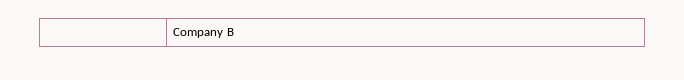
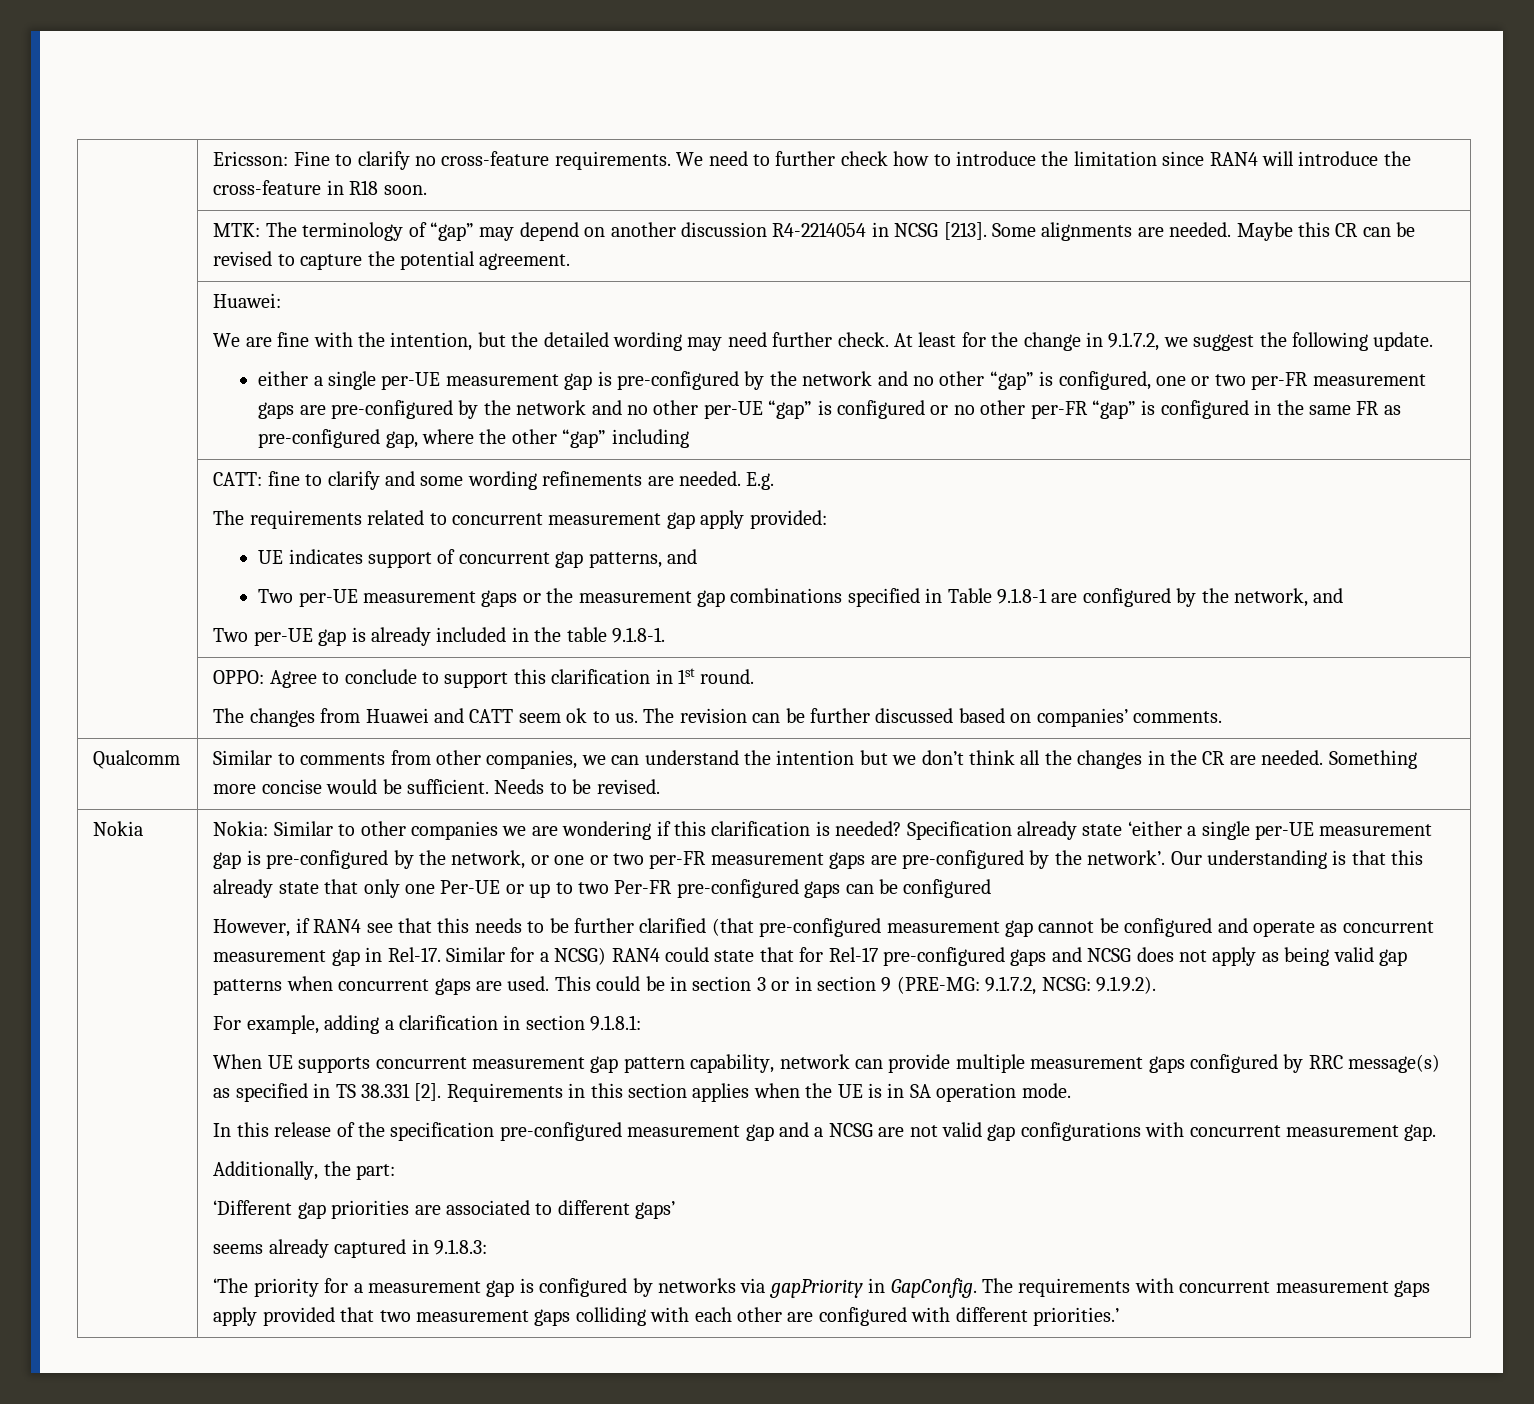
[173,28,234,38] | Company B -> [213,151,1411,170] [213,180,427,195] [213,222,1416,241] [213,251,571,270] [213,293,282,308] [213,332,1434,351] [258,371,1426,390] [258,400,1401,419] [258,429,689,448] [213,471,775,490] [213,510,827,529] [258,549,697,568] [258,588,1344,607] [213,627,666,646] [213,668,755,688] [213,708,1223,727] [93,750,181,769] [213,750,1417,769] [213,779,660,794] [93,821,144,836] [213,821,1433,840] [213,850,1424,869] [213,879,992,898] [213,918,1434,937] [213,947,1408,966] [213,976,1157,995] [213,1015,642,1034] [213,1054,1441,1073] [213,1083,1071,1102] [213,1122,1437,1141] [213,1161,396,1180] [213,1200,676,1219] [213,1239,488,1258] [213,1278,1431,1298] [213,1307,1120,1326] | Ericsson: Fine to clarify no cross-feature requirements. We need to further check how to introduce the limitation since RAN4 will introduce the cross-feature in R18 soon. // | MTK: The terminology of “gap” may depend on another discussion R4-2214054 in NCSG [213]. Some alignments are needed. Maybe this CR can be revised to capture the potential agreement. // | Huawei: // We are fine with the intention, but the detailed wording may need further check. At least for the change in 9.1.7.2, we suggest the following update. // either a single per-UE measurement gap is pre-configured by the network and no other “gap” is configured, one or two per-FR measurement gaps are pre-configured by the network and no other per-UE “gap” is configured or no other per-FR “gap” is configured in the same FR as pre-configured gap, where the other “gap” including // | CATT: fine to clarify and some wording refinements are needed. E.g. // The requirements related to concurrent measurement gap apply provided: // UE indicates support of concurrent gap patterns, and // Two per-UE measurement gaps or the measurement gap combinations specified in Table 9.1.8-1 are configured by the network, and // Two per-UE gap is already included in the table 9.1.8-1. // | OPPO: Agree to conclude to support this clarification in 1st round. // The changes from Huawei and CATT seem ok to us. The revision can be further discussed based on companies’ comments. // Qualcomm | Similar to comments from other companies, we can understand the intention but we don’t think all the changes in the CR are needed. Something more concise would be sufficient. Needs to be revised. // Nokia | Nokia: Similar to other companies we are wondering if this clarification is needed? Specification already state ‘either a single per-UE measurement gap is pre-configured by the network, or one or two per-FR measurement gaps are pre-configured by the network’. Our understanding is that this already state that only one Per-UE or up to two Per-FR pre-configured gaps can be configured // However, if RAN4 see that this needs to be further clarified (that pre-configured measurement gap cannot be configured and operate as concurrent measurement gap in Rel-17. Similar for a NCSG) RAN4 could state that for Rel-17 pre-configured gaps and NCSG does not apply as being valid gap patterns when concurrent gaps are used. This could be in section 3 or in section 9 (PRE-MG: 9.1.7.2, NCSG: 9.1.9.2). // For example, adding a clarification in section 9.1.8.1: // When UE supports concurrent measurement gap pattern capability, network can provide multiple measurement gaps configured by RRC message(s) as specified in TS 38.331 [2]. Requirements in this section applies when the UE is in SA operation mode. // In this release of the specification pre-configured measurement gap and a NCSG are not valid gap configurations with concurrent measurement gap. // Additionally, the part: // ‘Different gap priorities are associated to different gaps’ // seems already captured in 9.1.8.3: // ‘The priority for a measurement gap is configured by networks via gapPriority in GapConfig. The requirements with concurrent measurement gaps apply provided that two measurement gaps colliding with each other are configured with different priorities.’

